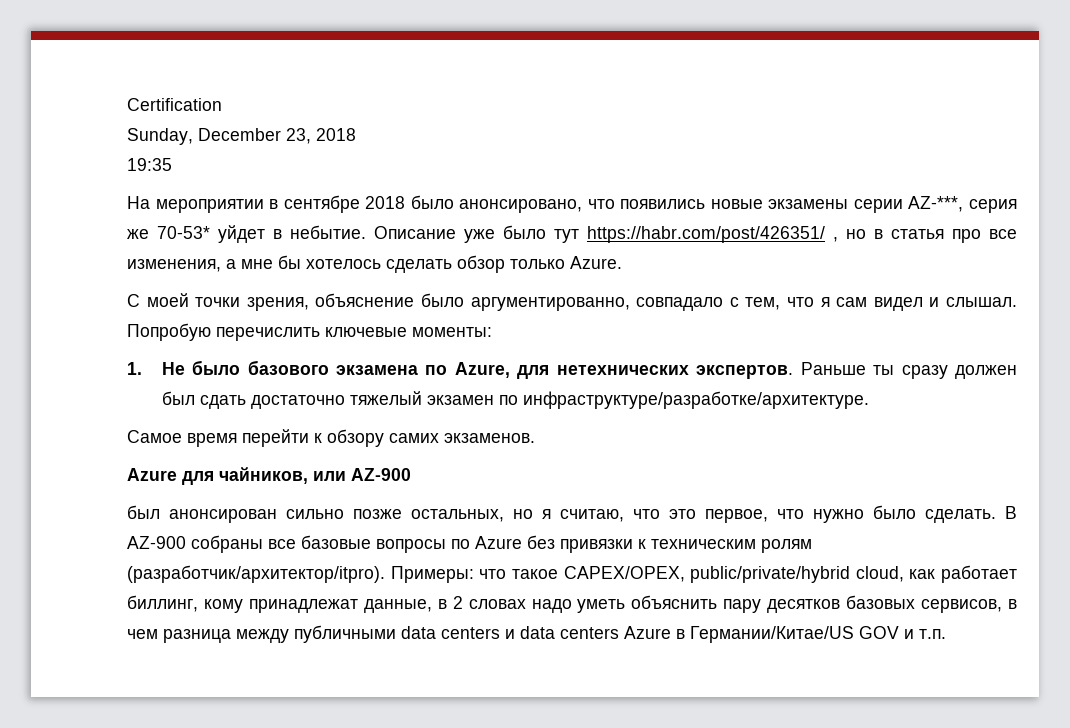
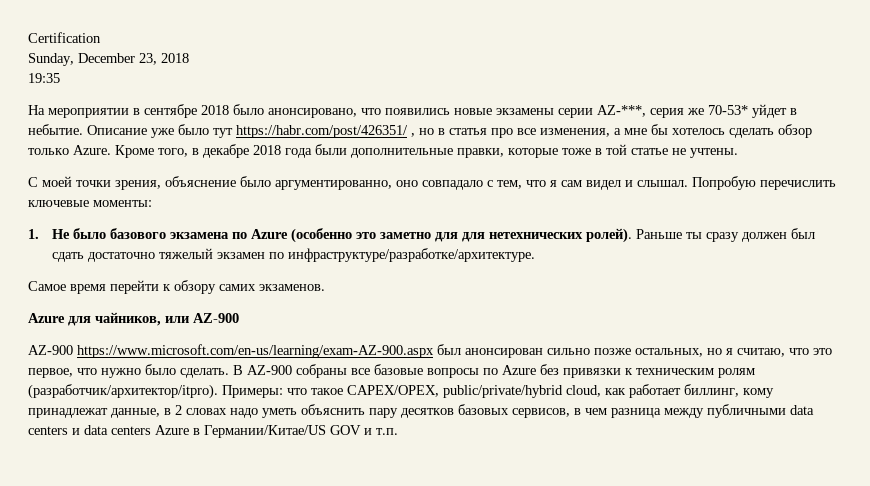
(622, 262) none -> [115,144,738,158] Кроме того, в декабре 2018 года были дополнительные правки, которые тоже в той статье не учтены.
(630, 304) none -> [396,180,418,187] оно
[454,362,510,378] Azure, -> [250,228,458,243] Azure (особенно это заметно для
[696,365,794,379] экспертов. -> [585,228,632,243] ролей).
(411, 474) none -> [28,344,434,358] AZ-900 https://www.microsoft.com/en-us/learning/exam-AZ-900.aspx

